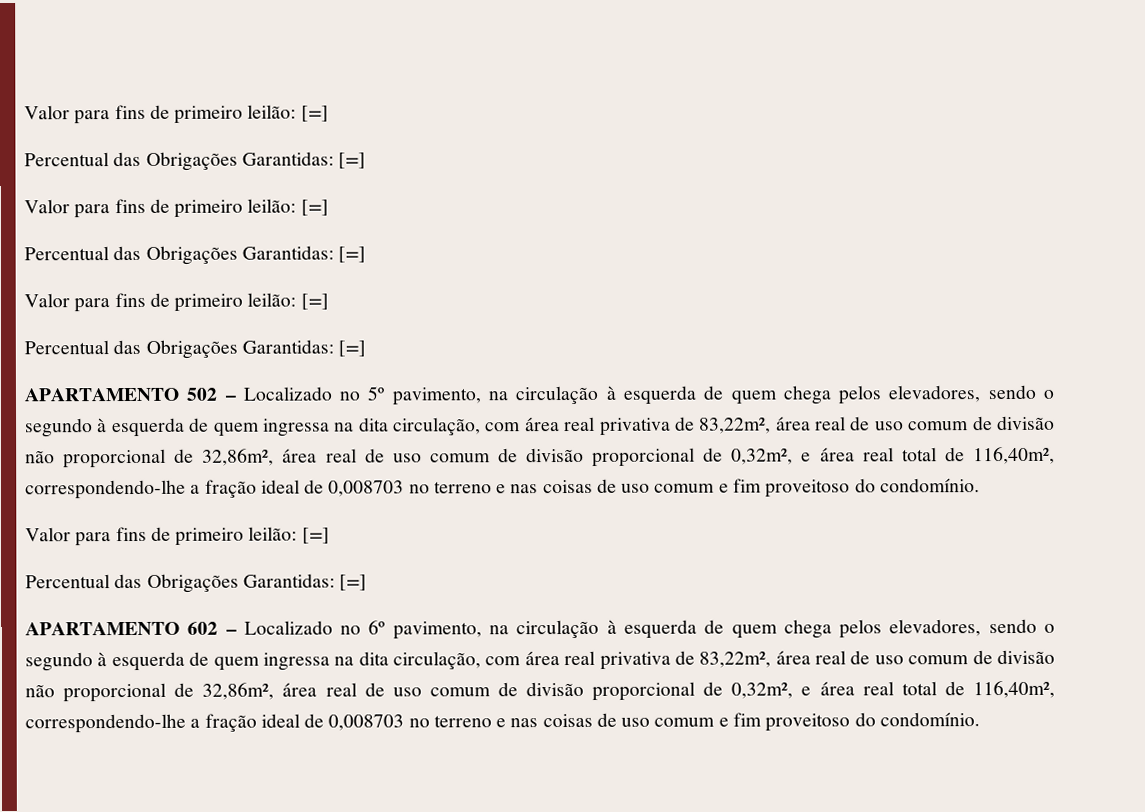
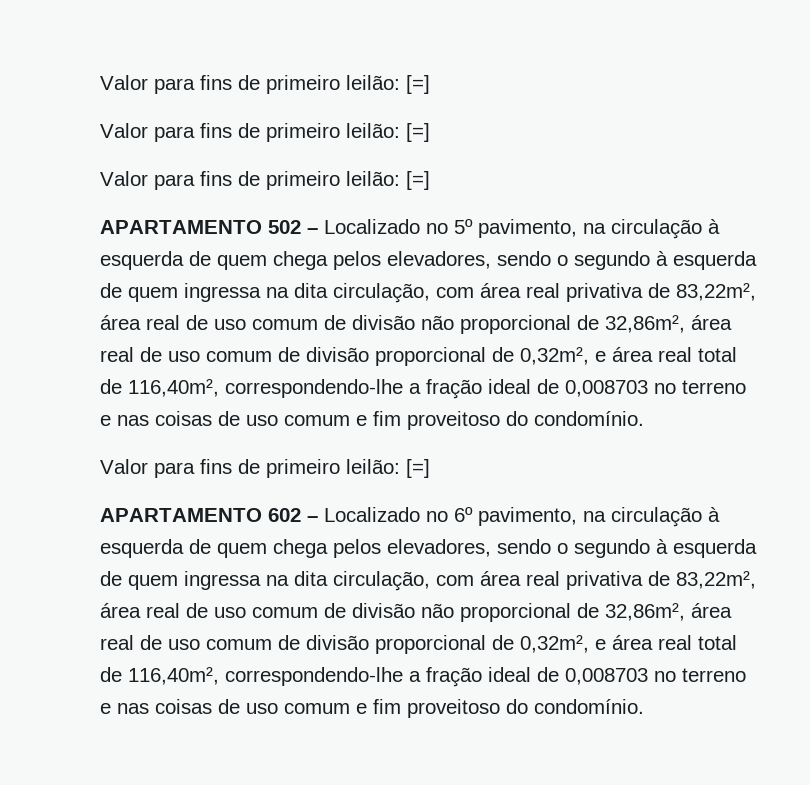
[24,104,329,125] [24,151,367,171] [24,198,329,219] [24,245,367,265] [24,292,329,313] [24,339,367,359] Valor para fins de primeiro leilão: [=] // Percentual das Obrigações Garantidas: [=] // Valor para fins de primeiro leilão: [=] // Percentual das Obrigações Garantidas: [=] // Valor para fins de primeiro leilão: [=] // Percentual das Obrigações Garantidas: [=] -> [100,75,430,94] [100,123,430,142] [100,171,430,190] Valor para fins de primeiro leilão: [=] // Valor para fins de primeiro leilão: [=] // Valor para fins de primeiro leilão: [=]
[25,573,368,593] // Percentual das Obrigações Garantidas: [=] -> (430, 468) none

